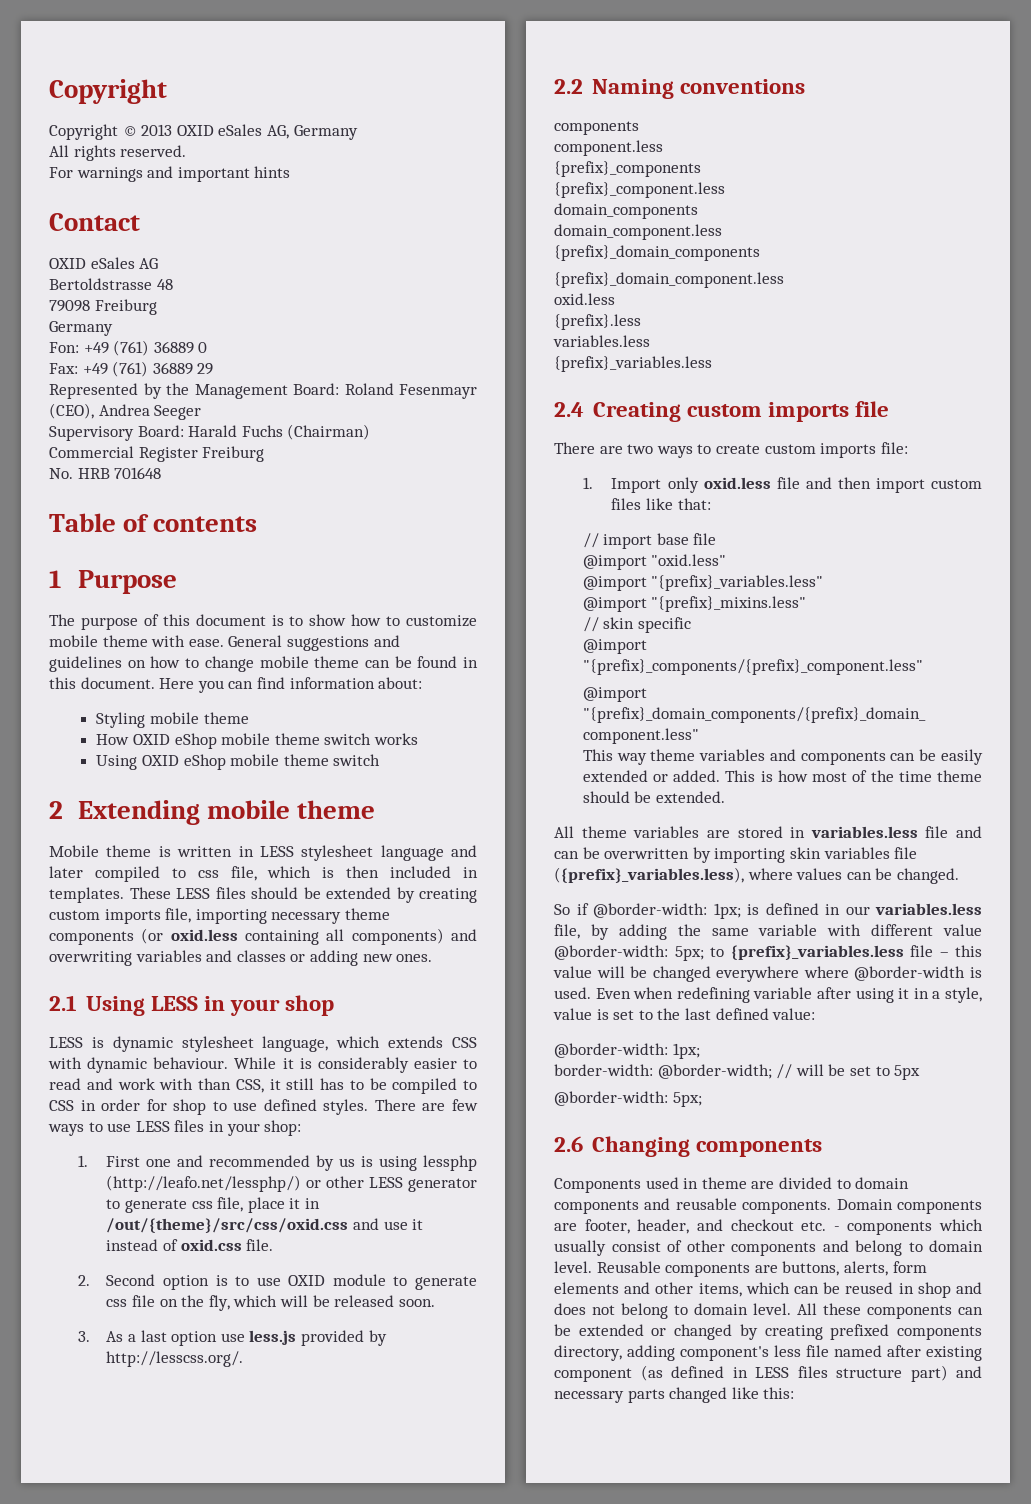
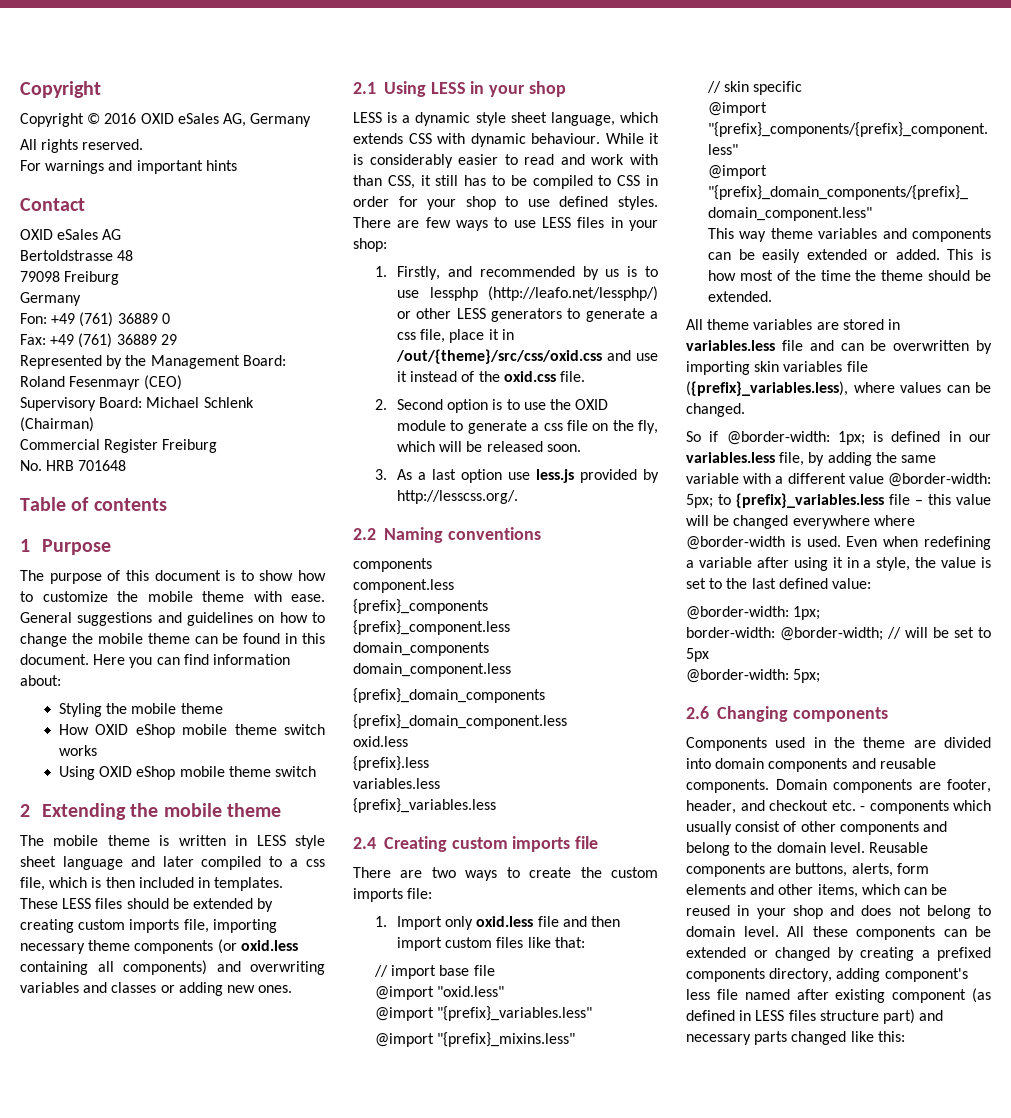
[141,124,173,136] 2013 -> [104,113,137,124] 2016
[49,403,202,420] (CEO), Andrea Seeger -> [144,375,183,390] (CEO)
[188,425,283,437] Harald Fuchs -> [146,397,254,408] Michael Schlenk
(477, 621) none -> [117,591,138,602] the
(254, 664) none -> [71,633,93,644] the
(146, 720) none -> [106,703,128,714] the
[206,800,376,819] [49,845,99,857] mobile theme // Mobile -> [130,803,281,817] [20,835,99,846] the mobile theme // The mobile
[301,845,374,861] stylesheet -> [295,835,325,849] [20,856,56,867] style sheet
(186, 873) none -> [290,859,299,867] a
[112,1036,254,1052] dynamic stylesheet -> [402,112,547,126] a dynamic style sheet
(167, 1105) none -> [427,199,457,210] your
[106,1156,172,1167] First one -> [397,266,441,280] Firstly,
[379,1156,418,1171] using -> [645,266,658,277] [397,290,420,298] to use
[408,1178,477,1192] [106,1199,188,1213] generator to generate -> [491,308,658,322] generators to generate a
(179, 1245) none -> [478,371,500,382] the
(281, 1281) none -> [549,399,571,410] the
(478, 1283) none -> [531,423,540,431] a
(760, 449) none -> [580,867,602,878] the
(932, 776) none -> [855,270,877,281] the
(862, 930) none -> [775,476,784,484] a
(750, 995) none -> [686,560,694,568] a
(983, 995) none -> [915,557,937,568] the
(699, 1183) none -> [834,737,855,748] the
[836,1179,851,1189] to -> [686,758,711,769] into
(923, 1247) none -> [751,842,773,853] the
(914, 1288) none -> [756,908,786,919] your
(823, 1332) none -> [921,950,930,958] a

